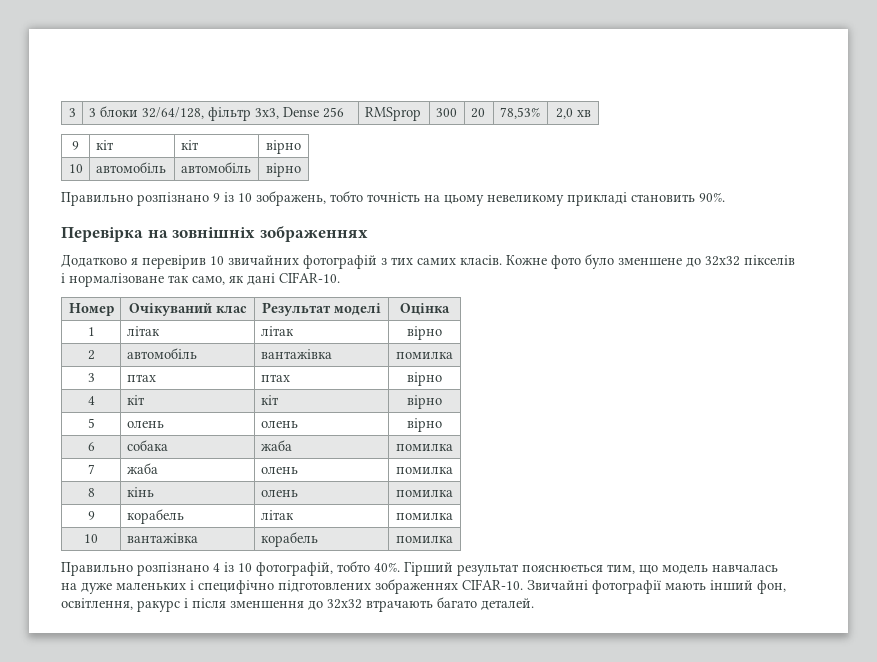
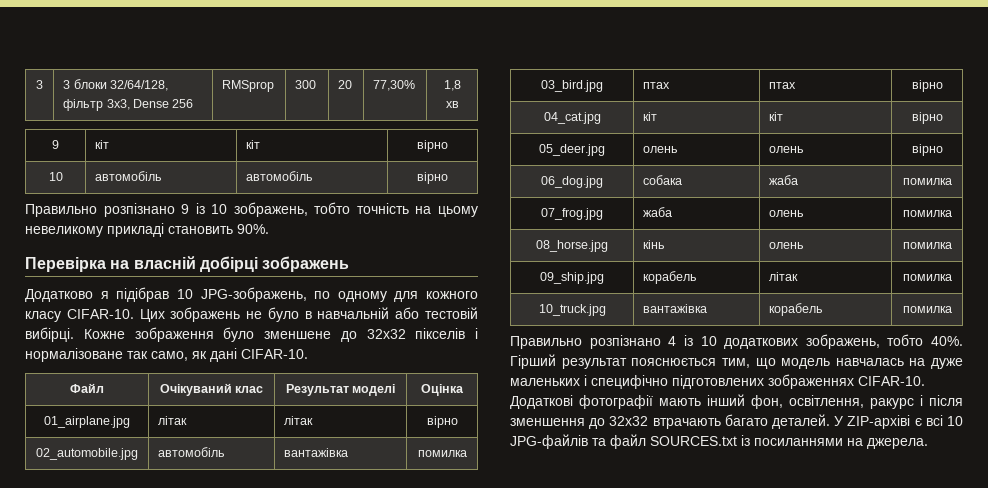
[499,107,540,119] [555,108,573,119] 78,53% | 2,0 -> [373,80,416,91] [443,80,461,91] 77,30% | 1,8
[172,226,368,242] зовнішніх зображеннях -> [133,256,350,272] власній добірці зображень
[142,255,581,269] перевірив 10 звичайних фотографій з тих самих класів. Кожне фото -> [116,287,478,302] [25,307,478,322] [25,327,214,342] підібрав 10 JPG-зображень, по одному для кожного класу CIFAR-10. Цих зображень не було в навчальній або тестовій вибірці. Кожне зображення
[68,303,114,316] Номер -> [70,383,104,393] Файл
[87,327,95,336] 1 -> [44,416,130,428] 01_airplane.jpg
[87,350,95,360] 2 -> [36,448,138,460] 02_automobile.jpg
[87,373,95,382] 3 -> [541,80,603,92] 03_bird.jpg
[87,396,95,405] [126,395,145,405] [260,395,279,405] [407,395,442,409] [87,418,95,428] 4 | кіт | кіт | вірно // 5 -> [543,112,601,124] [643,112,658,121] [769,112,784,121] [911,112,943,124] [539,144,605,156] 04_cat.jpg | кіт | кіт | вірно // 05_deer.jpg
[87,442,95,451] 6 -> [541,176,603,188] 06_dog.jpg
[87,464,95,474] 7 -> [541,208,603,220] 07_frog.jpg
[87,488,95,497] 8 -> [536,240,608,252] 08_horse.jpg
[87,511,95,520] 9 -> [540,272,604,284] 09_ship.jpg
[84,534,98,543] 10 -> [538,304,606,316] 10_truck.jpg
[256,562,333,576] фотографій, -> [724,334,880,349] додаткових зображень,
[527,580,588,590] Звичайні -> [510,395,573,409] Додаткові
(534, 604) none -> [834,415,963,429] [510,434,928,449] У ZIP-архіві є всі 10 JPG-файлів та файл SOURCES.txt із посиланнями на джерела.

